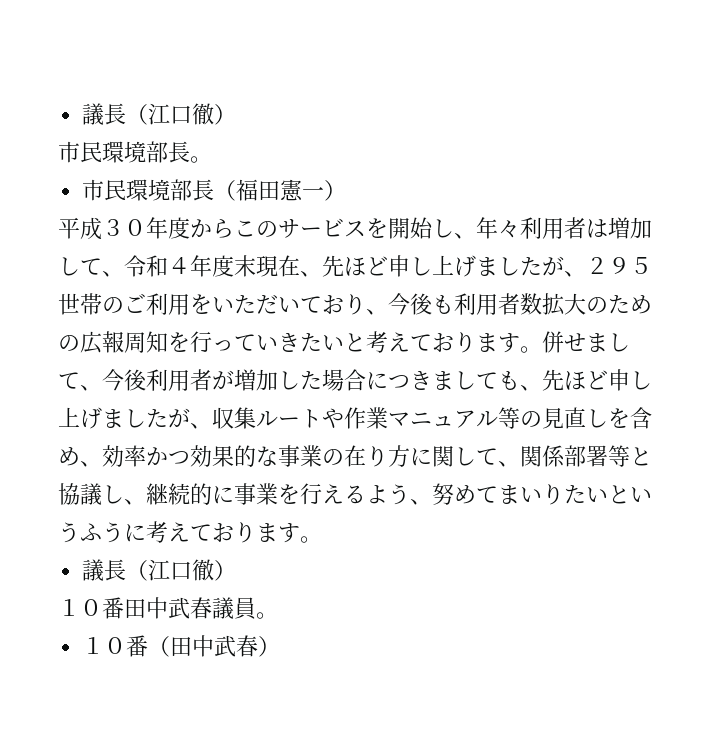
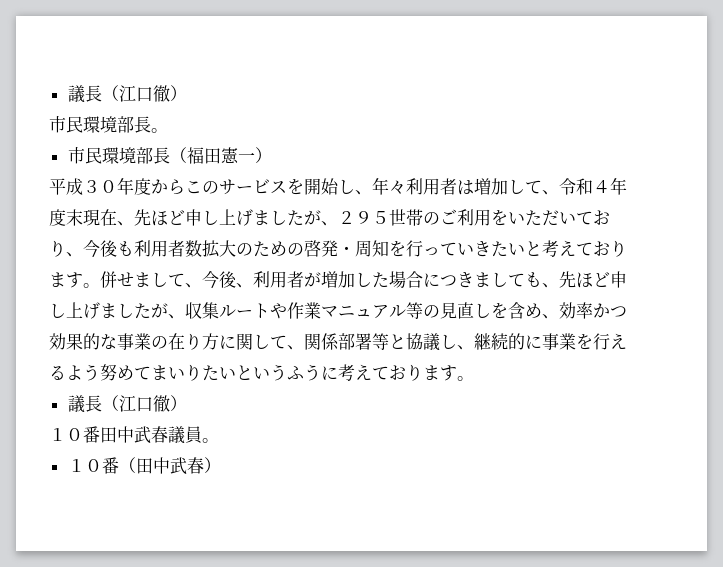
[80,331,124,354] 広報 -> [304,240,355,257] 啓発・
(147, 380) none -> [236,283,253,288] 、
[410,499,432,505] 、 -> (100, 372) none

